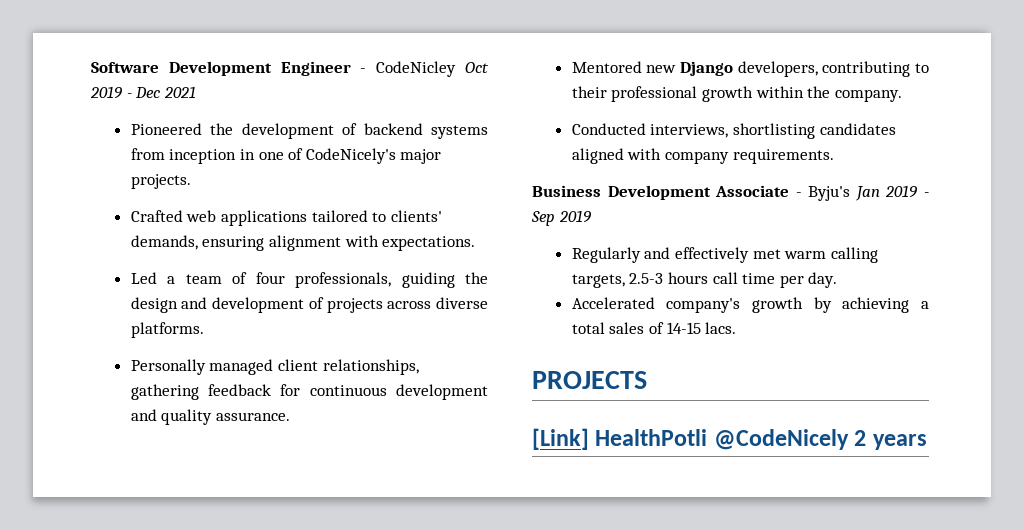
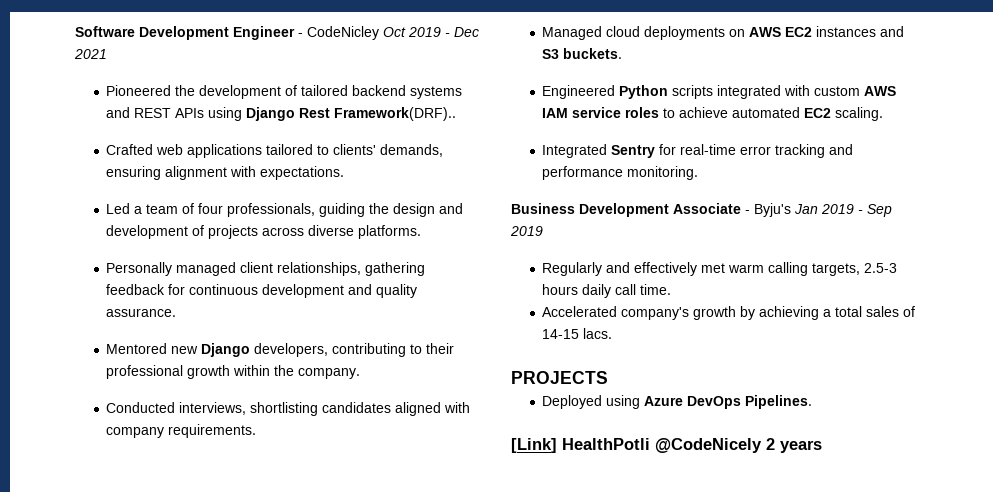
(358, 129) none -> [301,85,349,96] tailored
[130,148,442,164] [130,174,191,189] from inception in one of CodeNicely's major projects. -> [106,107,457,121] and REST APIs using Django Rest Framework(DRF)..
(834, 156) none -> [542,26,905,40] [542,48,623,59] [542,85,897,99] [542,107,884,121] [542,144,854,158] [542,166,699,180] // Managed cloud deployments on AWS EC2 instances and S3 buckets. // Engineered Python scripts integrated with custom AWS IAM service roles to achieve automated EC2 scaling. // Integrated Sentry for real-time error tracking and performance monitoring.
[712,272,838,288] call time per day. -> [582,284,672,298] daily call time.
(647, 380) none -> [542,395,813,409] // Deployed using Azure DevOps Pipelines.

